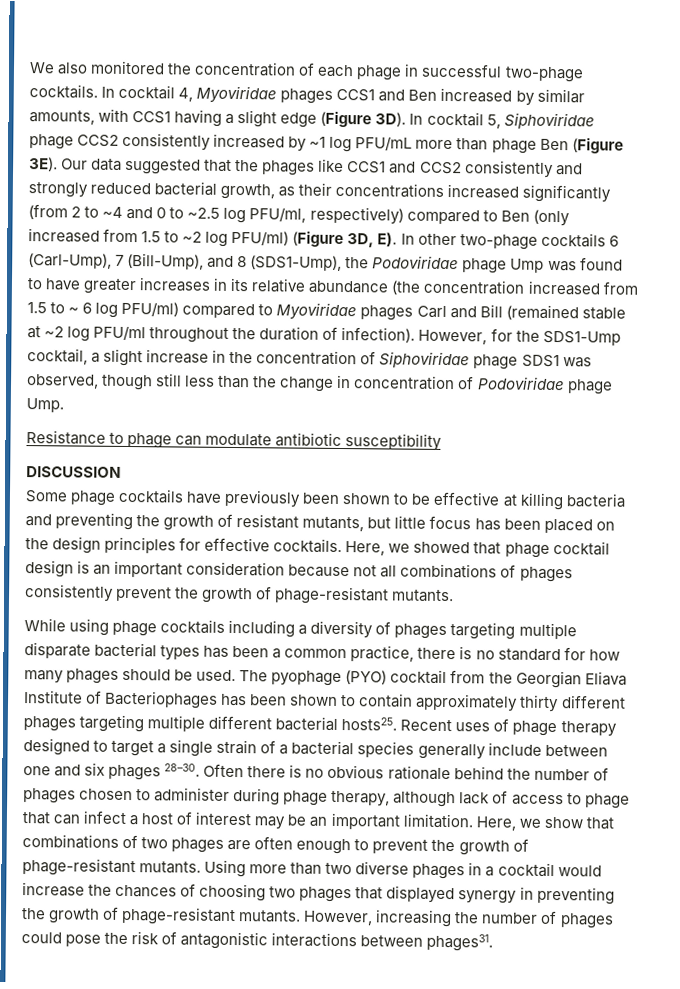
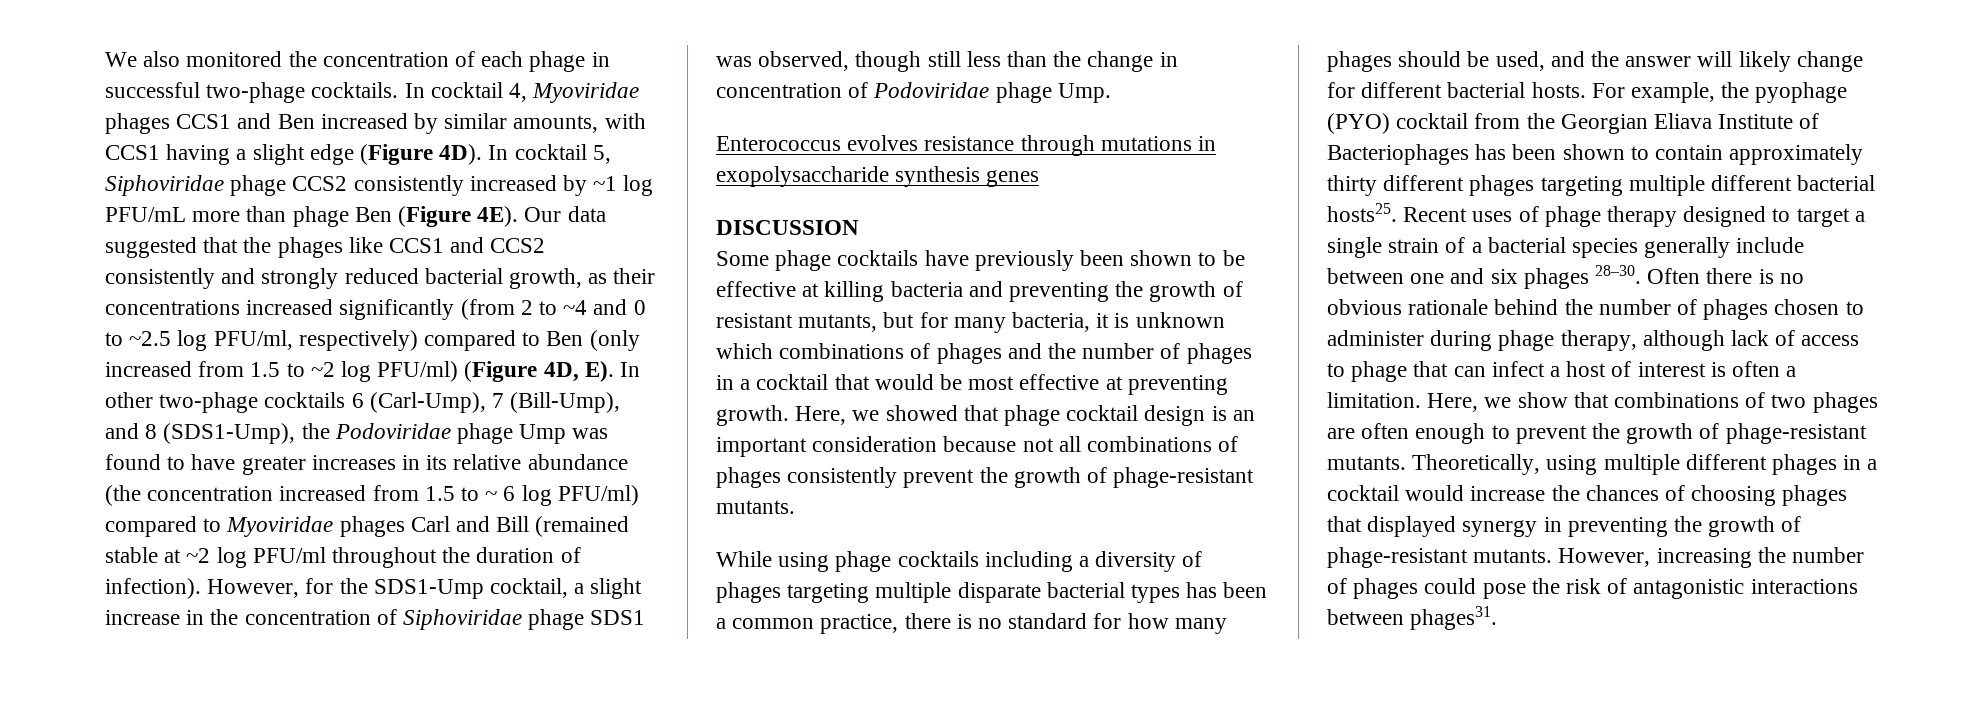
[375,112,407,127] 3D). -> [439,144,483,165] 4D).
[29,157,58,172] 3E). -> [477,206,519,227] 4E).
[347,233,375,248] 3D, -> [543,362,579,382] 4D,
[26,430,443,451] Resistance to phage can modulate antibiotic susceptibility -> [716,135,1217,156] [716,166,1040,187] Enterococcus evolves resistance through mutations in exopolysaccharide synthesis genes
[394,515,615,534] [25,536,343,554] little focus has been placed on the design principles for effective cocktails. -> [919,312,1225,333] [716,343,1252,364] [716,374,1228,395] [716,405,789,426] for many bacteria, it is unknown which combinations of phages and the number of phages in a cocktail that would be most effective at preventing growth.
[196,669,269,682] used. The -> [1495,51,1863,72] [1327,82,1750,103] used, and the answer will likely change for different bacterial hosts. For example, the
[254,812,400,830] may be an important -> [1710,361,1797,377] is often a
[204,859,410,878] Using more than two diverse -> [1412,454,1767,475] Theoretically, using multiple different
[269,886,297,898] two -> (1777, 495) none

